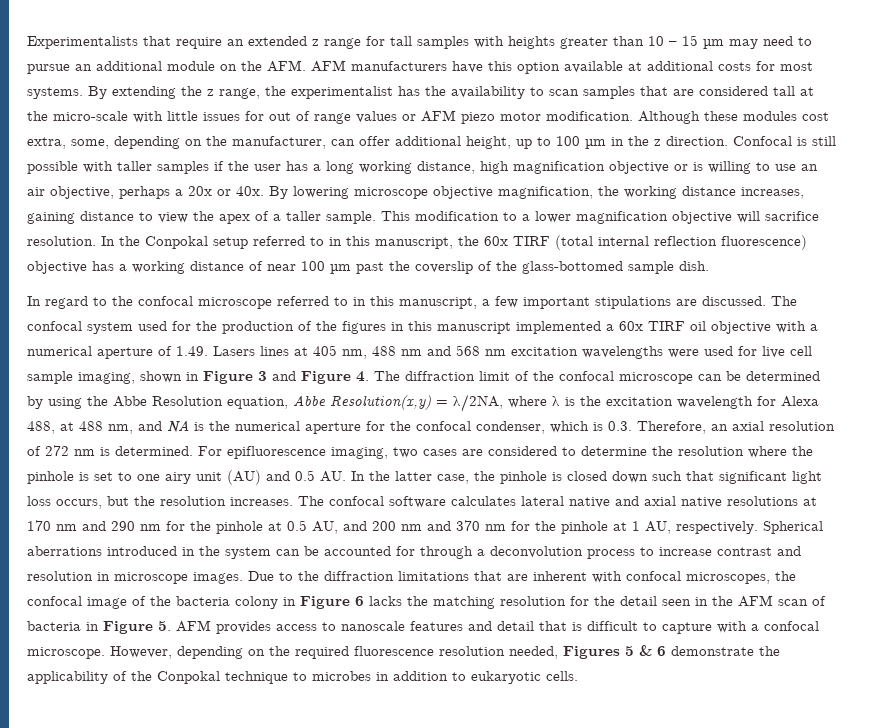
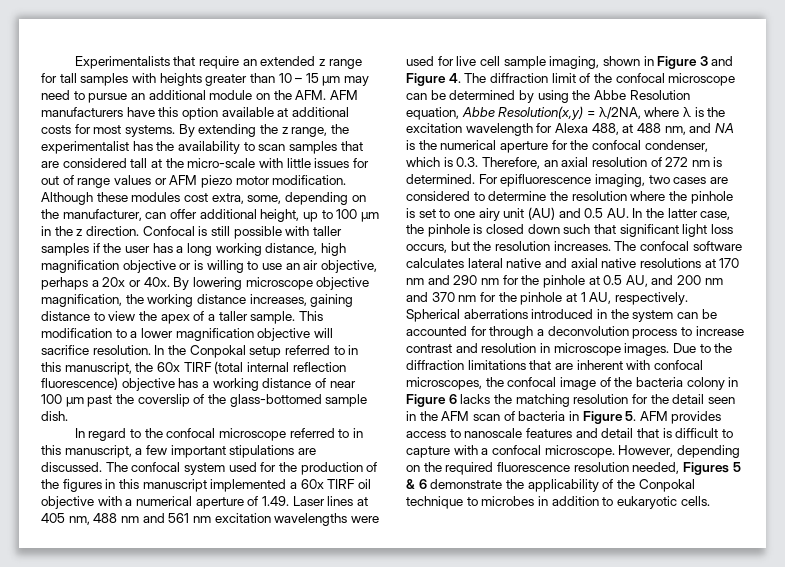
[213,346,255,356] Lasers -> [292,496,325,506] Laser
[456,345,480,356] 568 -> [168,513,190,523] 561

